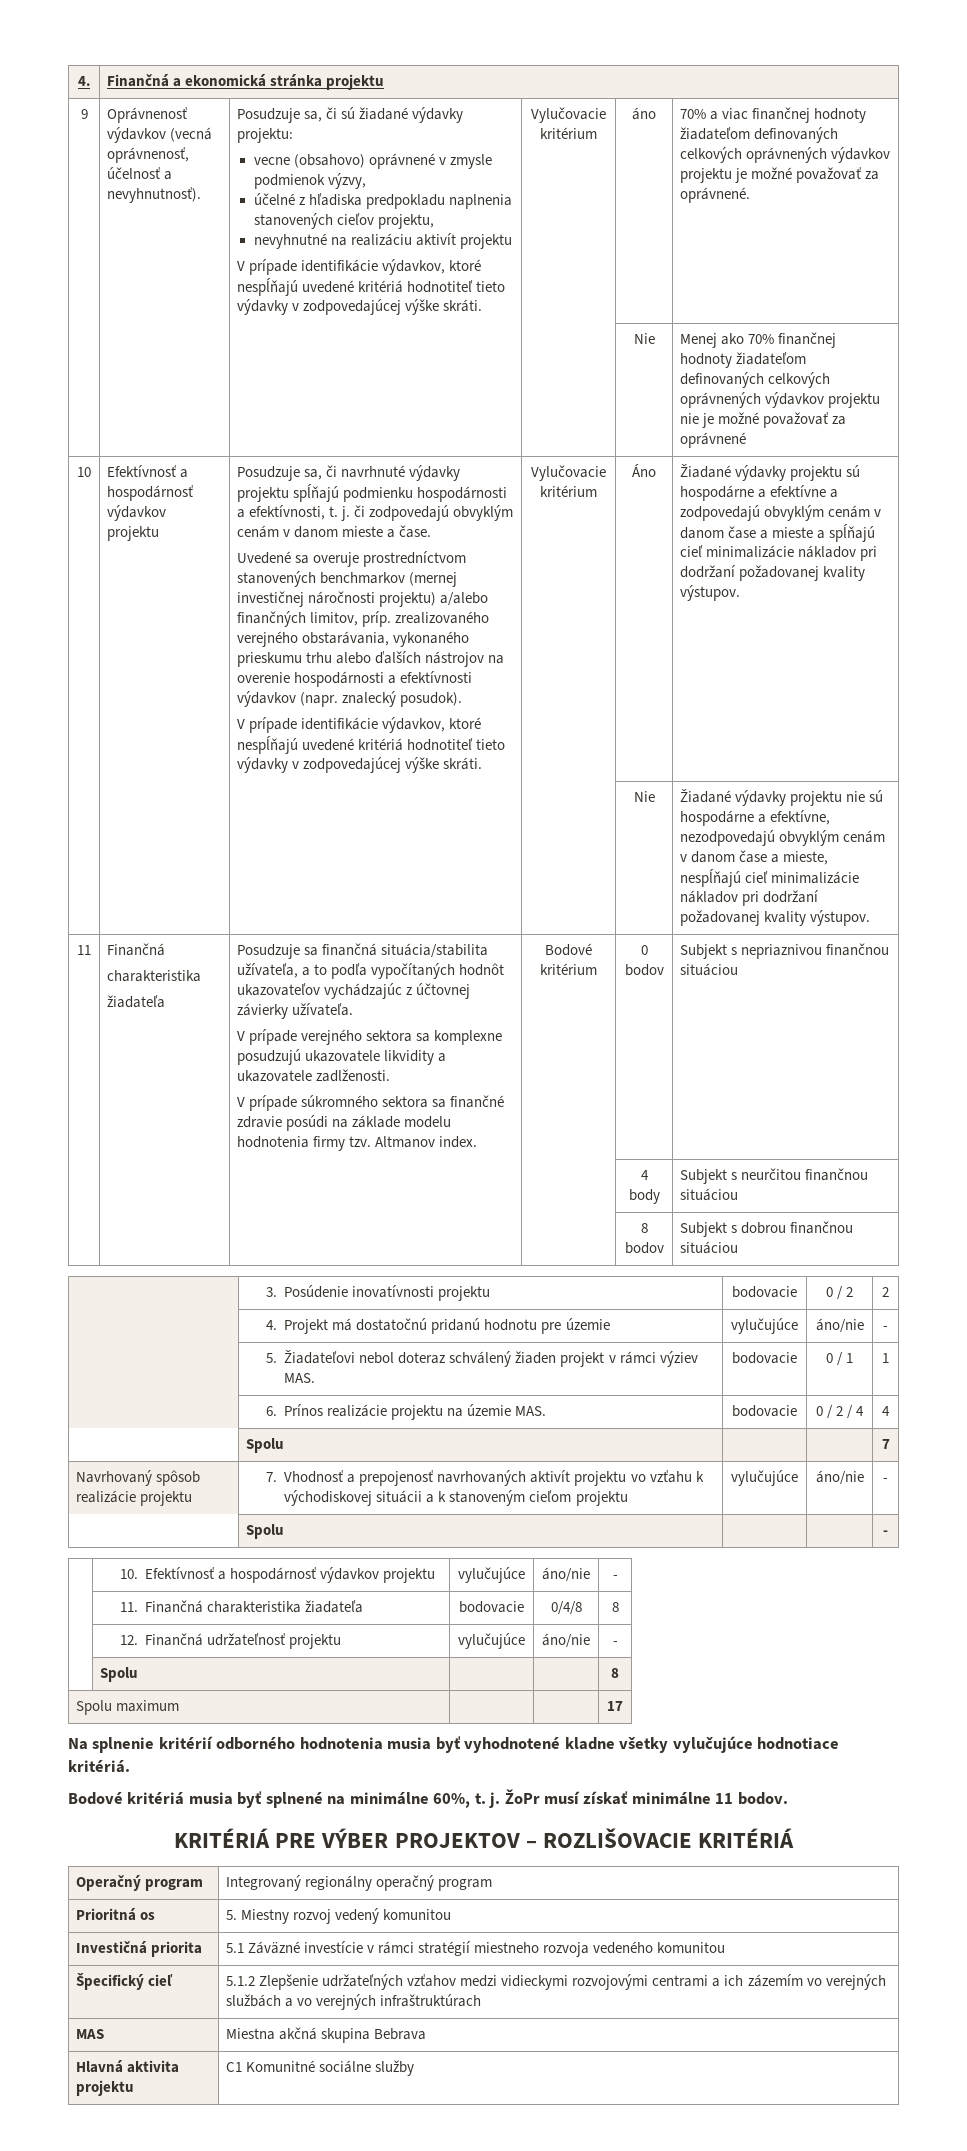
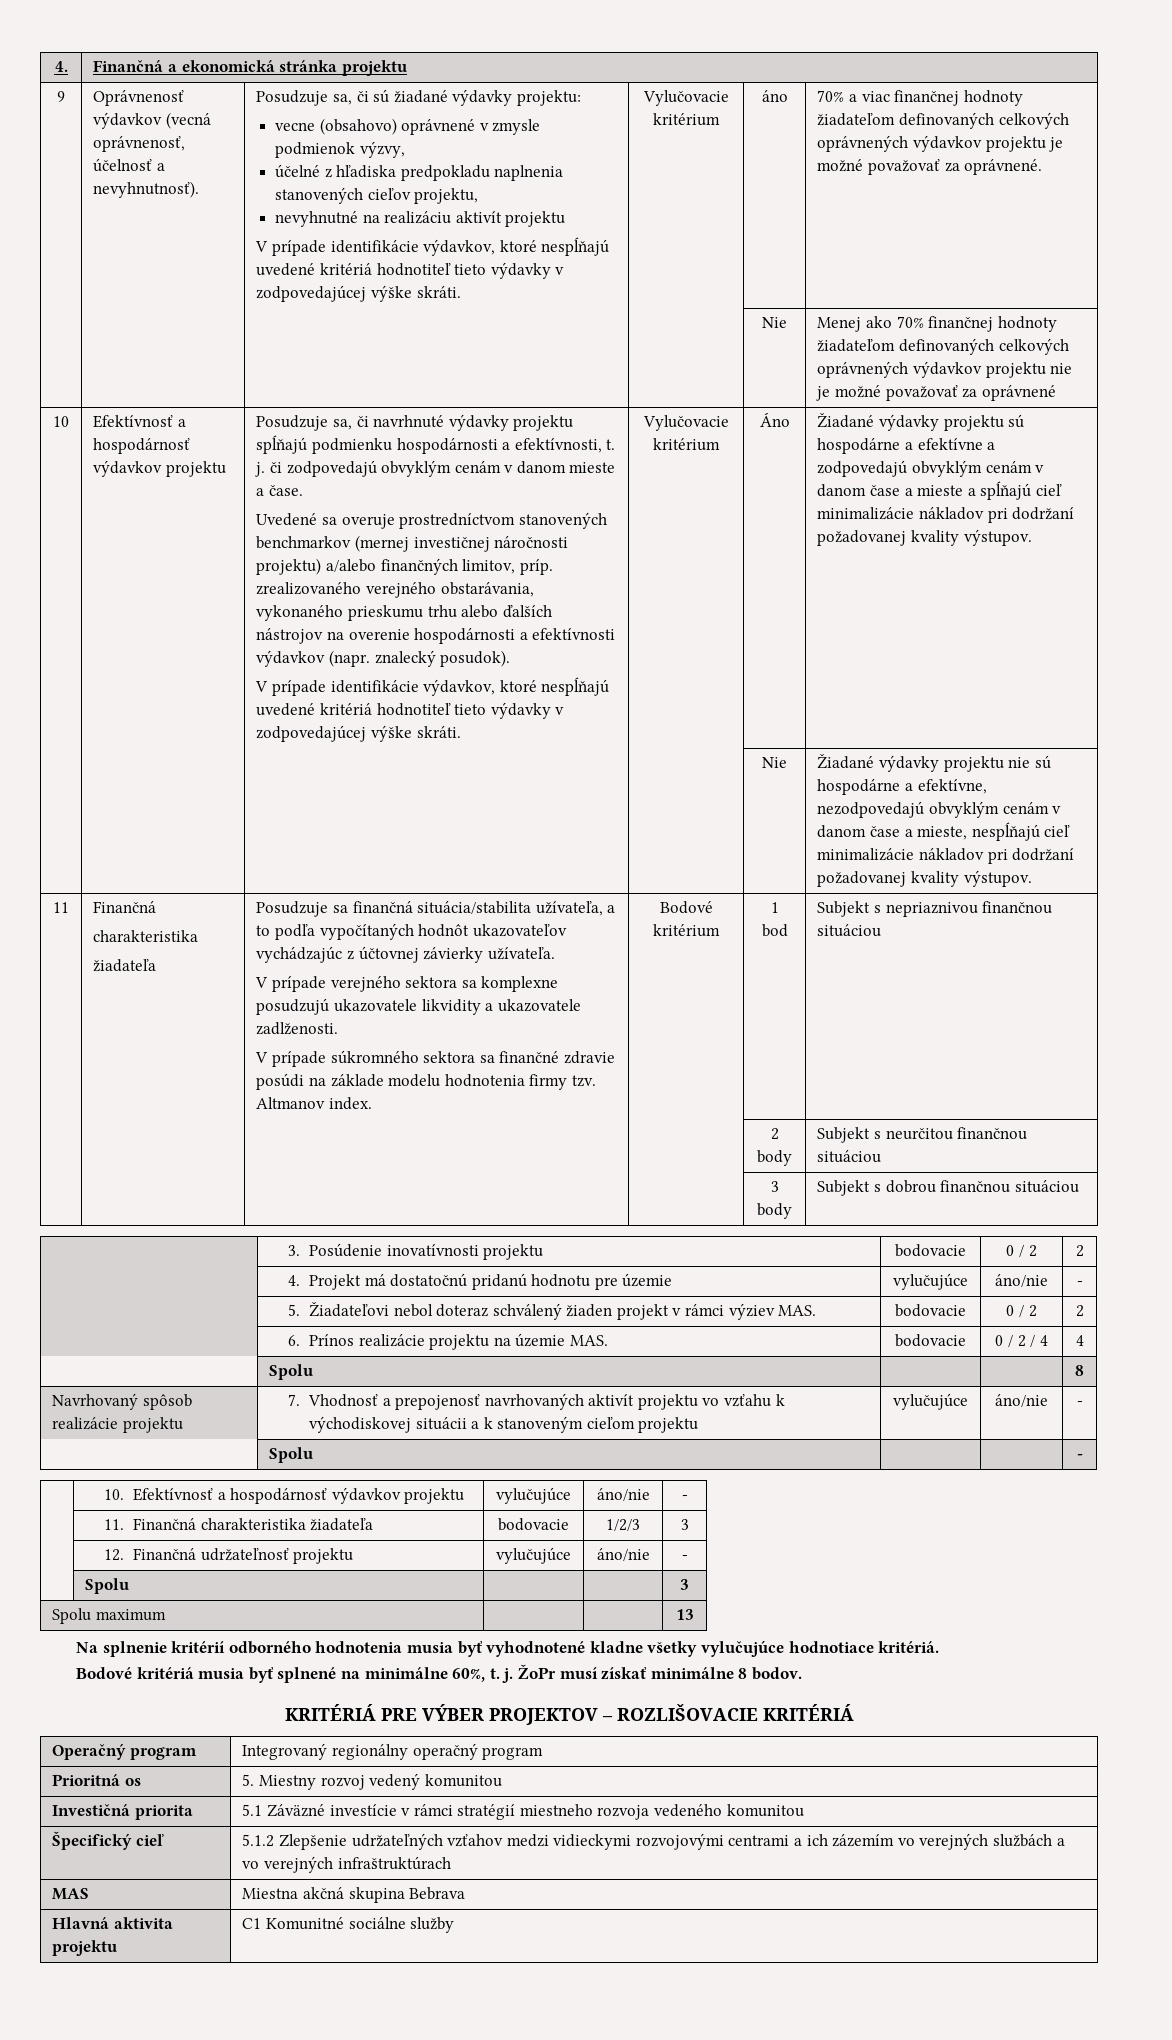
[640,945,648,955] [624,964,664,976] 0 bodov -> [770,902,779,913] [761,924,788,937] 1 bod
[640,1170,649,1180] 4 -> [770,1128,779,1140] 2
[640,1223,648,1233] [624,1242,664,1254] 8 bodov -> [770,1181,779,1192] [757,1203,792,1219] 3 body
[846,1353,854,1363] [882,1353,889,1363] 1 | 1 -> [1028,1305,1037,1317] [1075,1305,1084,1317] 2 | 2
[881,1439,890,1449] 7 -> [1075,1365,1084,1376] 8
[550,1601,582,1615] [611,1602,619,1612] 0/4/8 | 8 -> [606,1519,640,1531] [680,1519,689,1530] 1/2/3 | 3
[611,1668,619,1678] 8 -> [680,1579,689,1590] 3
[607,1701,623,1711] 17 -> [675,1609,694,1620] 13
[715,1793,734,1804] 11 -> [738,1668,748,1679] 8

